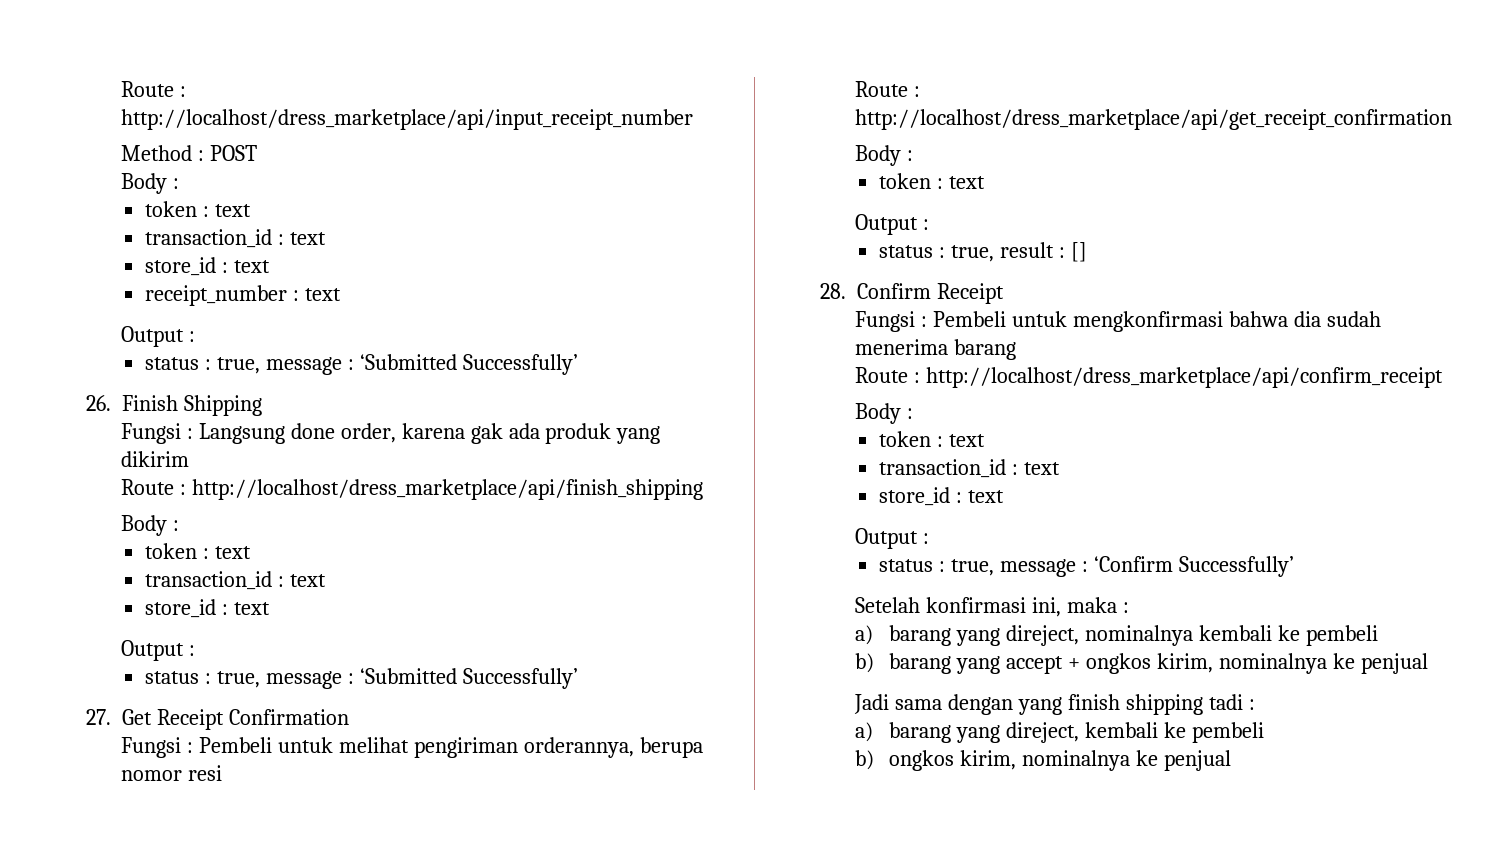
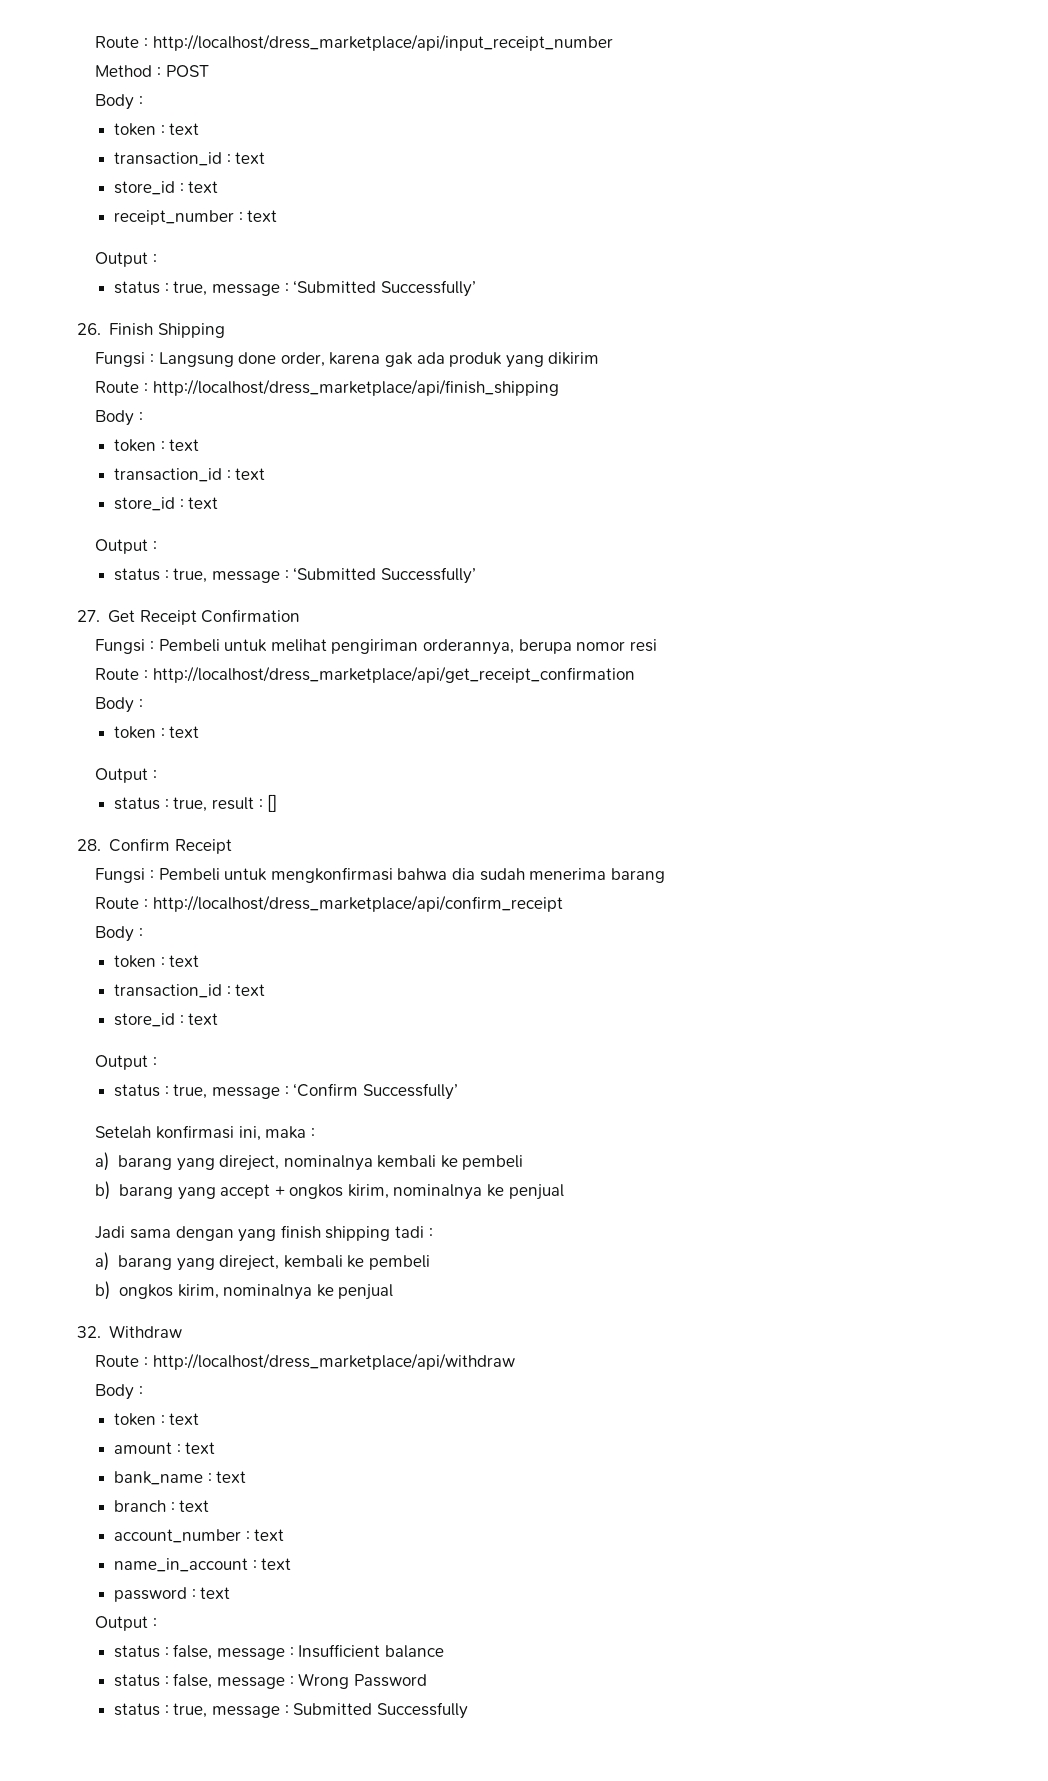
(1232, 760) none -> [76,1325,183,1338] [95,1353,515,1370] [95,1384,144,1400] [114,1413,200,1426] [114,1442,216,1454] [114,1471,247,1485] [114,1500,210,1512] [114,1529,285,1543] [114,1558,292,1572] [114,1587,231,1602] [95,1616,158,1631] [114,1644,444,1660] [114,1673,427,1689] [114,1702,468,1719] // 32. Withdraw // Route : http://localhost/dress_marketplace/api/withdraw // Body : // token : text // amount : text // bank_name : text // branch : text // account_number : text // name_in_account : text // password : text // Output : // status : false, message : Insufficient balance // status : false, message : Wrong Password // status : true, message : Submitted Successfully

